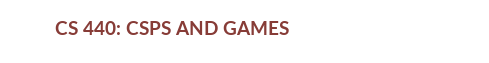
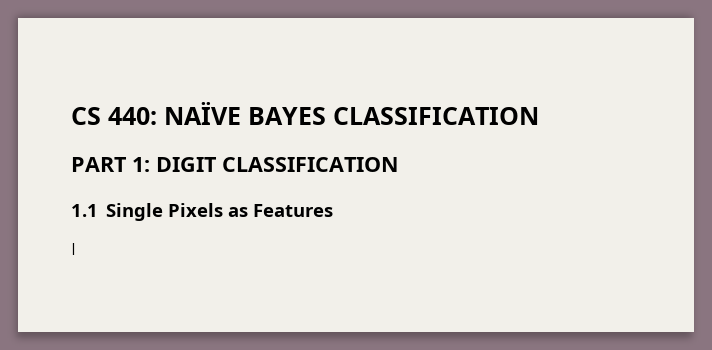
[126,21,289,35] CSPS AND GAMES -> [164,101,539,125] [71,157,398,172] [71,203,334,221] [71,243,76,255] NAÏVE BAYES CLASSIFICATION // PART 1: DIGIT CLASSIFICATION // 1.1 Single Pixels as Features // I

